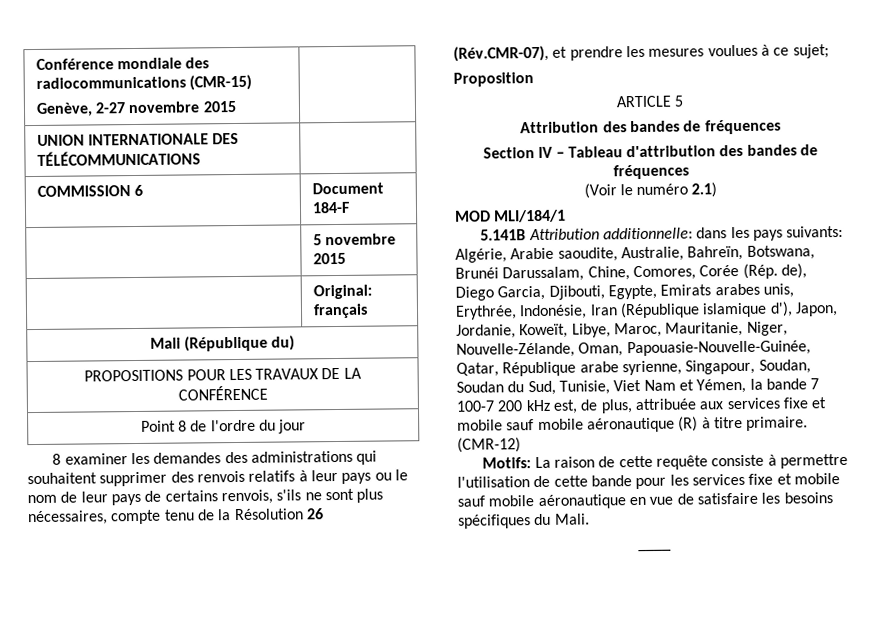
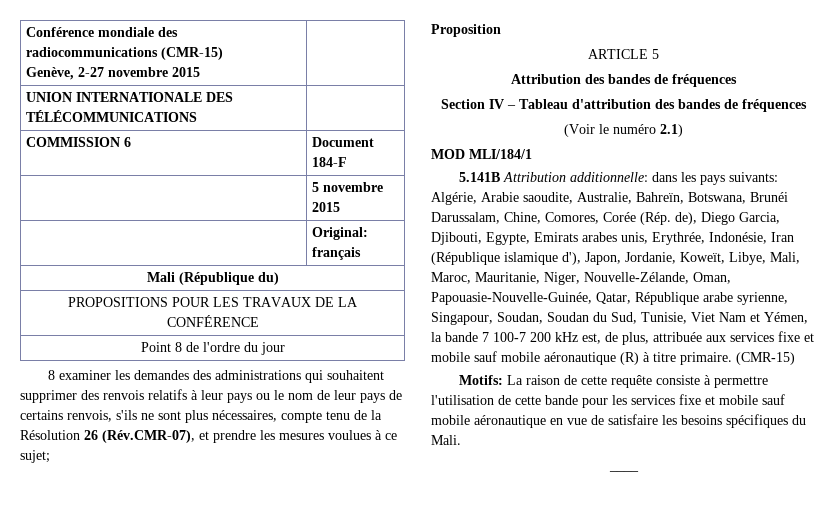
(611, 330) none -> [770,252,800,264] Mali,
[457,437,521,453] (CMR-12) -> [736,352,795,365] (CMR-15)

